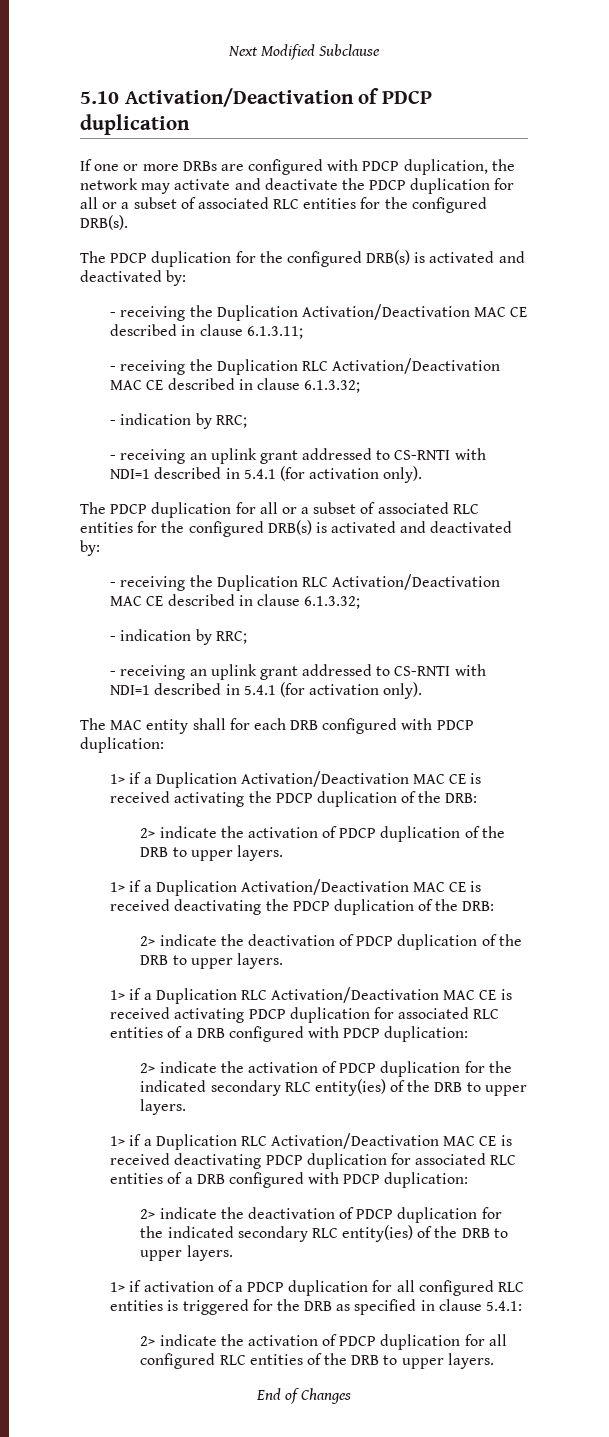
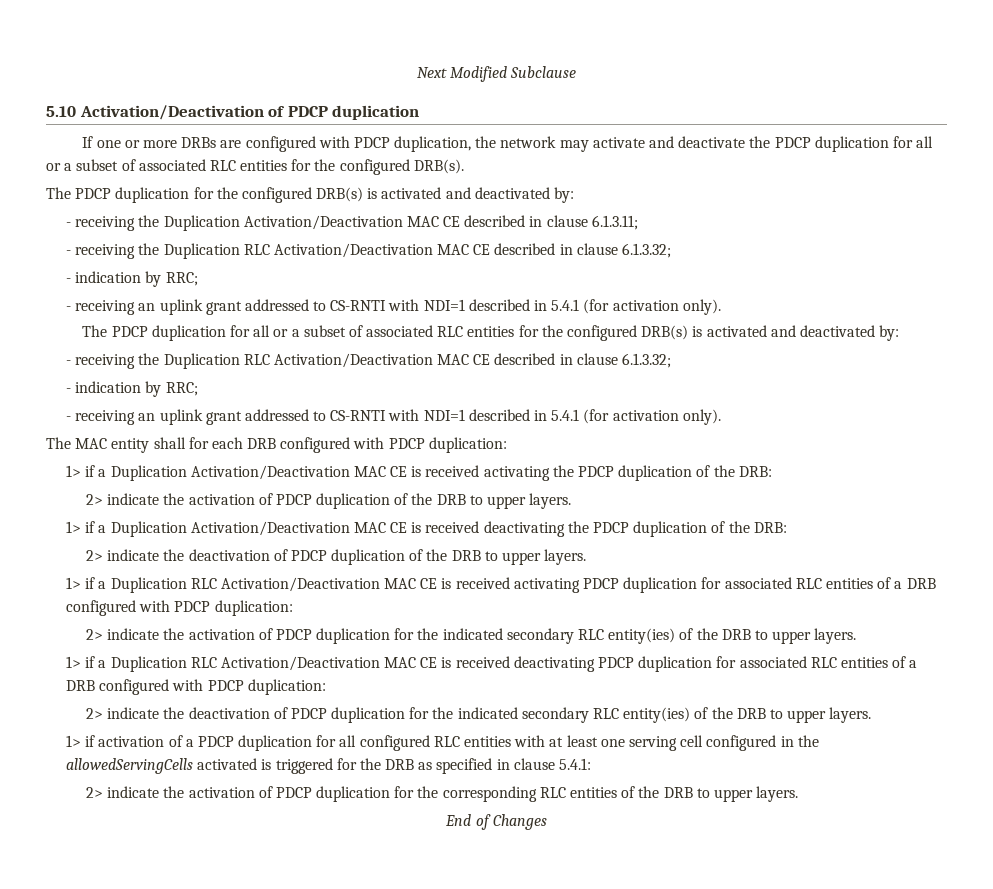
(164, 1305) none -> [514,735,819,751] [66,758,258,774] with at least one serving cell configured in the allowedServingCells activated
[488,1334,507,1346] [140,1353,216,1369] all configured -> [417,786,537,802] the corresponding

